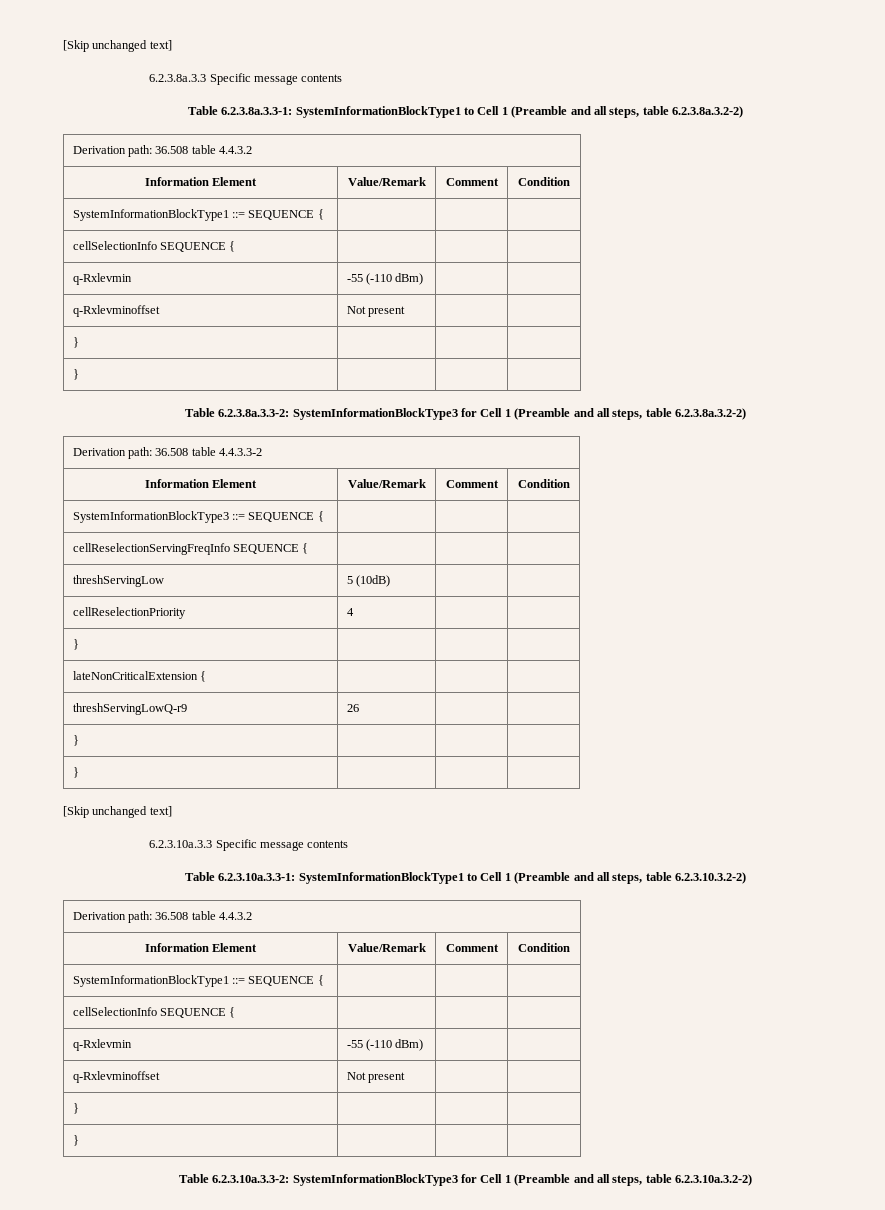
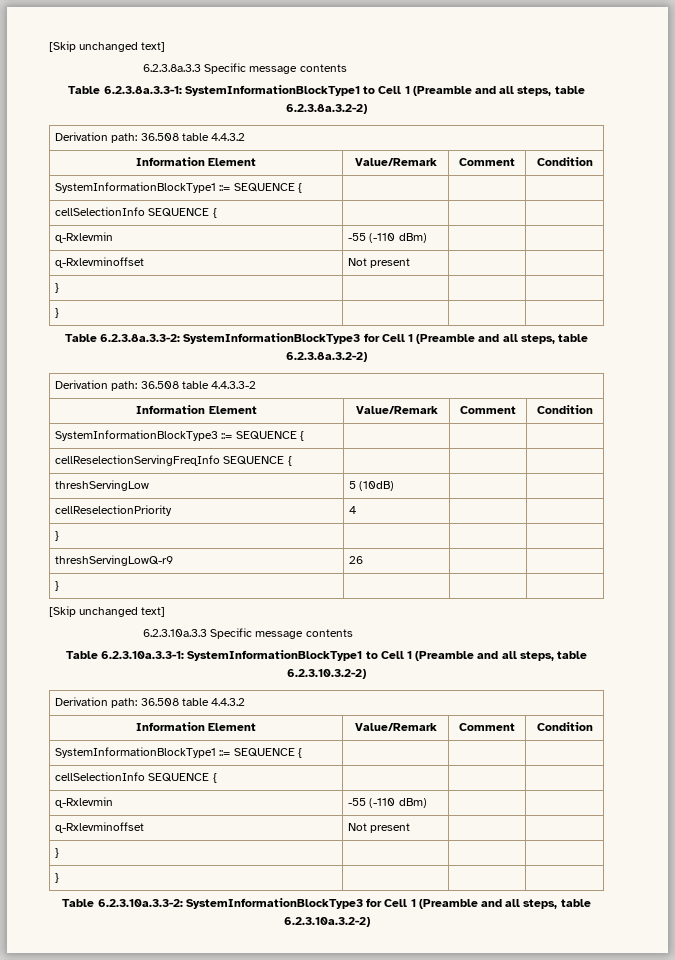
[72,671,206,682] // lateNonCriticalExtension { | | | -> (60, 536) none
[72,767,79,778] // } | | | -> (60, 586) none

